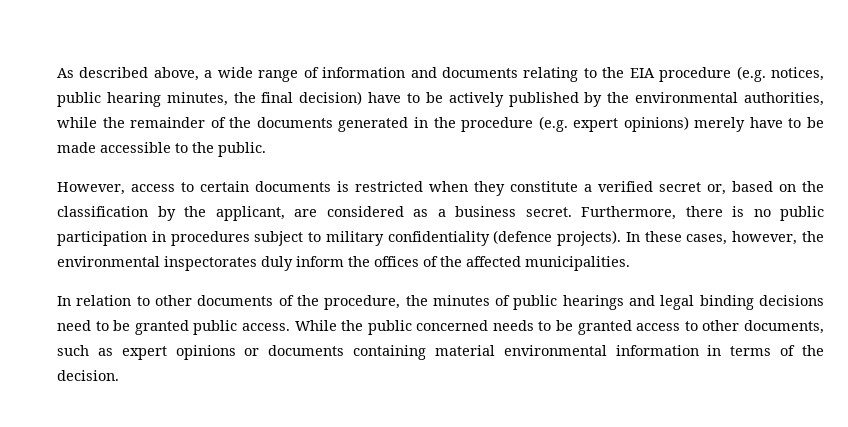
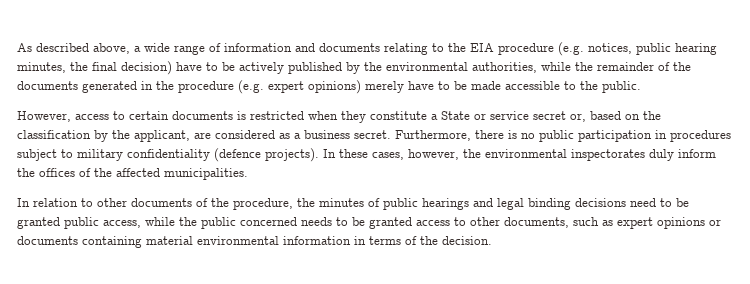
[598,181,653,192] verified -> [441,111,529,120] State or service
[241,320,337,331] access. While -> [103,217,175,228] access, while

